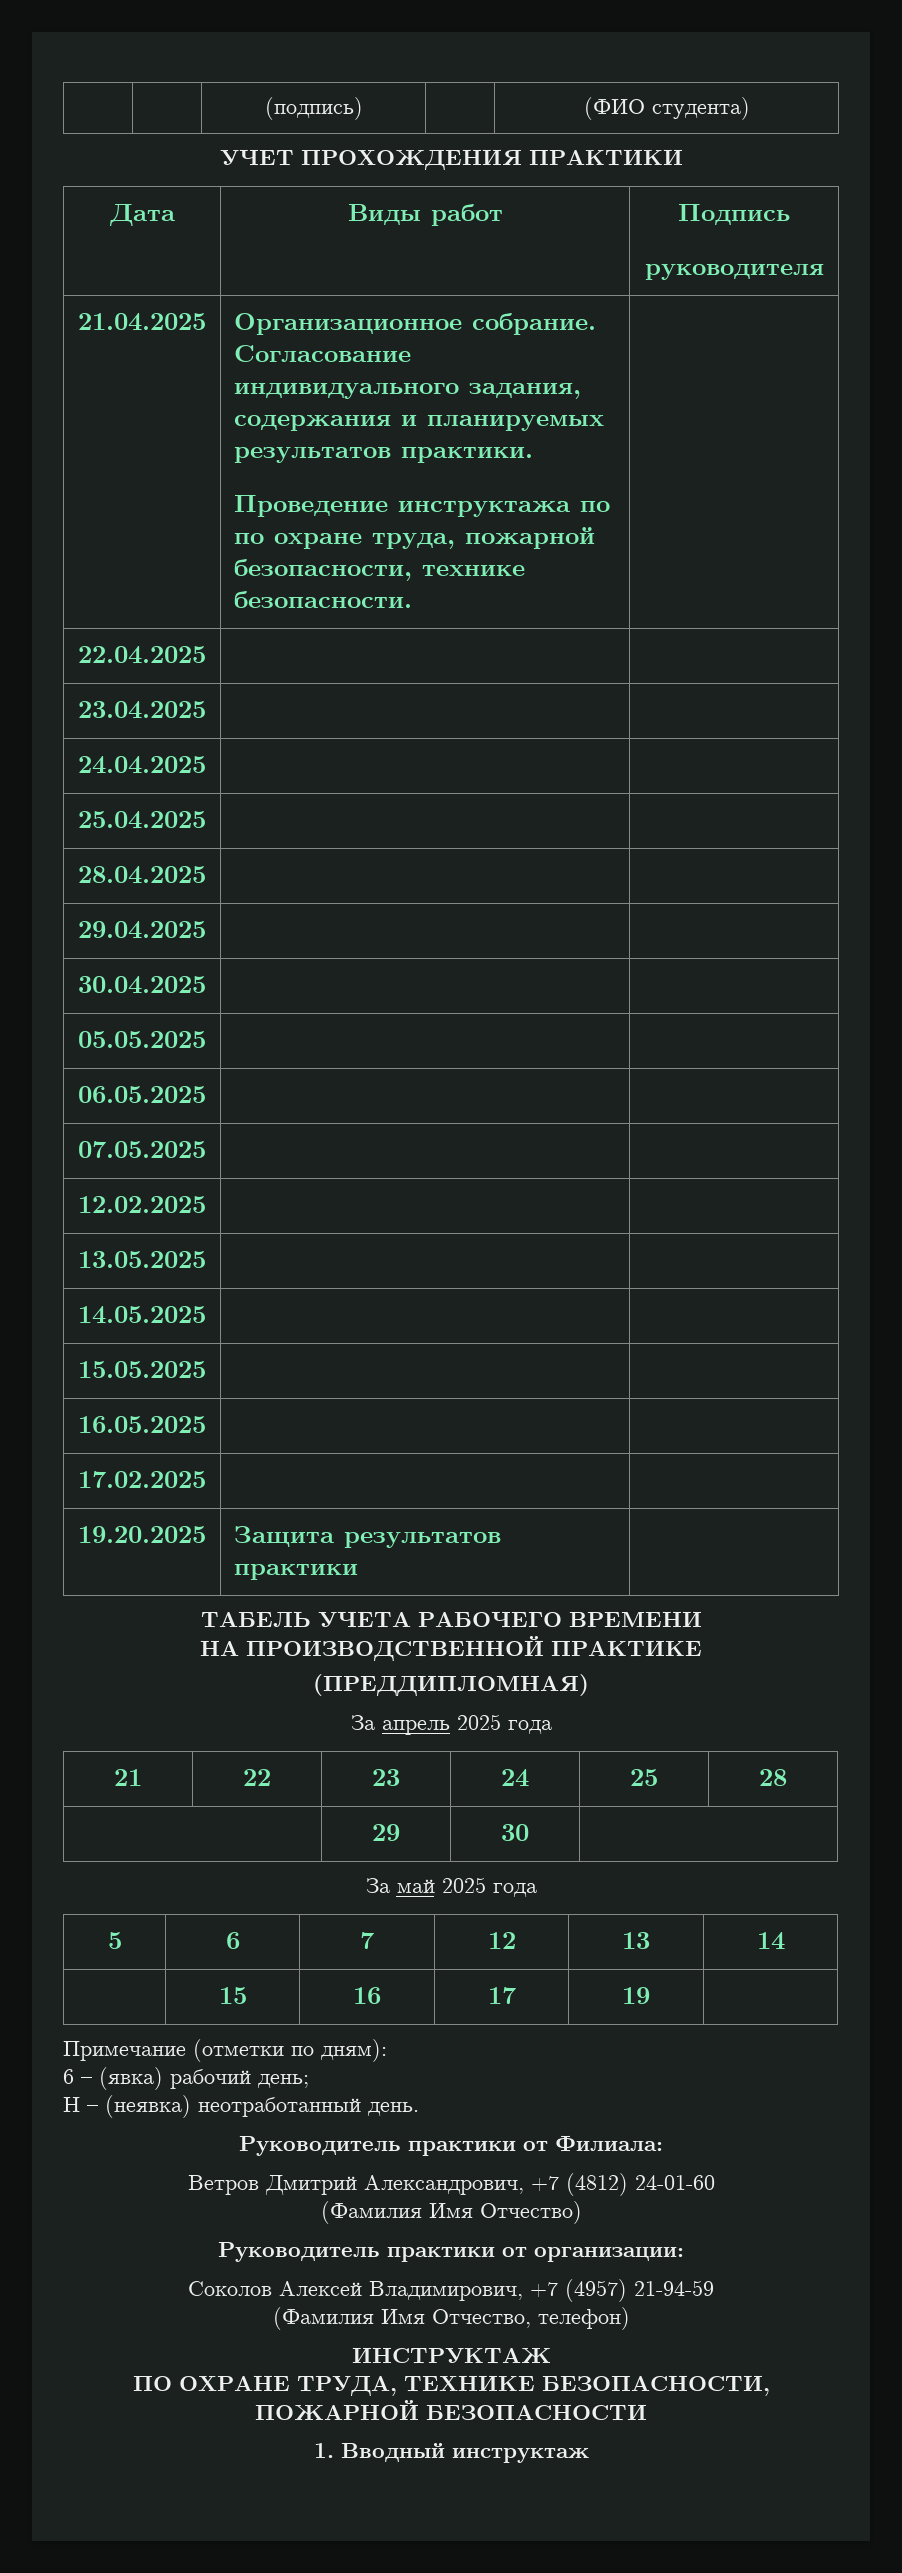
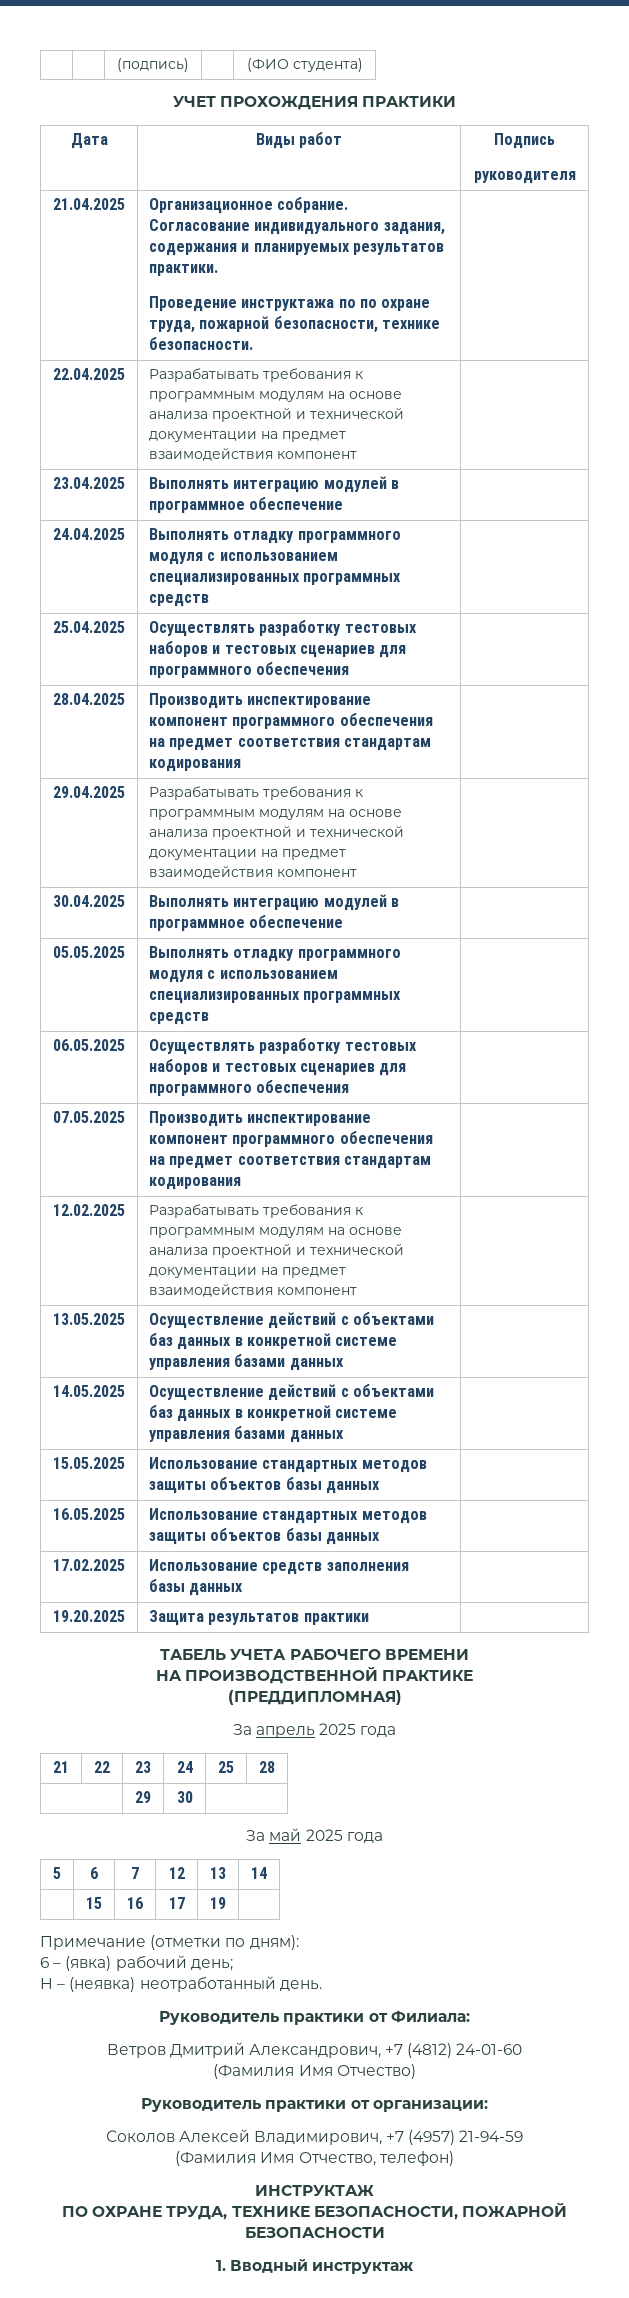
[78,701,206,719] [78,756,206,774] [78,811,206,829] [78,866,206,884] [78,921,206,939] [78,976,206,994] [78,1031,206,1048] [78,1086,206,1103] [78,1141,206,1158] [78,1196,206,1213] [78,1251,206,1268] [78,1306,206,1324] [78,1361,206,1378] [78,1416,206,1433] [78,1471,206,1488] | // 23.04.2025 | | // 24.04.2025 | | // 25.04.2025 | | // 28.04.2025 | | // 29.04.2025 | | // 30.04.2025 | | // 05.05.2025 | | // 06.05.2025 | | // 07.05.2025 | | // 12.02.2025 | | // 13.05.2025 | | // 14.05.2025 | | // 15.05.2025 | | // 16.05.2025 | | // 17.02.2025 | -> [149,368,364,382] [149,391,403,402] [149,408,405,422] [149,431,347,442] [149,448,358,461] [53,477,125,489] [149,476,400,493] [149,497,344,513] [53,528,125,540] [149,528,401,544] [149,552,338,565] [149,573,402,586] [149,594,210,607] [53,621,125,633] [149,620,417,637] [149,641,407,658] [149,662,350,678] [53,693,125,705] [149,693,372,709] [149,713,433,729] [149,738,432,751] [149,759,242,772] [53,786,125,798] [149,786,364,800] [149,809,403,820] [149,826,405,840] [149,849,347,860] [149,866,358,879] [53,895,125,907] [149,894,400,911] [149,915,344,931] [53,946,125,958] [149,946,401,962] [149,970,338,983] [149,991,402,1004] [149,1012,210,1025] [53,1039,125,1051] [149,1038,417,1055] [149,1059,407,1076] [149,1080,350,1096] [53,1111,125,1123] [149,1111,372,1127] [149,1131,433,1147] [149,1156,432,1169] [149,1177,242,1190] [53,1204,125,1216] [149,1204,364,1218] [149,1227,403,1238] [149,1244,405,1258] [149,1267,347,1278] [149,1284,358,1297] [53,1313,125,1325] [149,1312,435,1329] [149,1333,398,1350] [149,1354,344,1371] [53,1385,125,1397] [149,1384,435,1401] [149,1405,398,1422] [149,1426,344,1443] [53,1457,125,1469] [149,1457,427,1473] [149,1477,381,1494] [53,1508,125,1520] [149,1508,427,1524] [149,1528,381,1545] [53,1559,125,1571] [149,1559,409,1575] [149,1579,244,1596] Разрабатывать требования к программным модулям на основе анализа проектной и технической документации на предмет взаимодействия компонент | // 23.04.2025 | Выполнять интеграцию модулей в программное обеспечение | // 24.04.2025 | Выполнять отладку программного модуля с использованием специализированных программных средств | // 25.04.2025 | Осуществлять разработку тестовых наборов и тестовых сценариев для программного обеспечения | // 28.04.2025 | Производить инспектирование компонент программного обеспечения на предмет соответствия стандартам кодирования | // 29.04.2025 | Разрабатывать требования к программным модулям на основе анализа проектной и технической документации на предмет взаимодействия компонент | // 30.04.2025 | Выполнять интеграцию модулей в программное обеспечение | // 05.05.2025 | Выполнять отладку программного модуля с использованием специализированных программных средств | // 06.05.2025 | Осуществлять разработку тестовых наборов и тестовых сценариев для программного обеспечения | // 07.05.2025 | Производить инспектирование компонент программного обеспечения на предмет соответствия стандартам кодирования | // 12.02.2025 | Разрабатывать требования к программным модулям на основе анализа проектной и технической документации на предмет взаимодействия компонент | // 13.05.2025 | Осуществление действий с объектами баз данных в конкретной системе управления базами данных | // 14.05.2025 | Осуществление действий с объектами баз данных в конкретной системе управления базами данных | // 15.05.2025 | Использование стандартных методов защиты объектов базы данных | // 16.05.2025 | Использование стандартных методов защиты объектов базы данных | // 17.02.2025 | Использование средств заполнения базы данных

